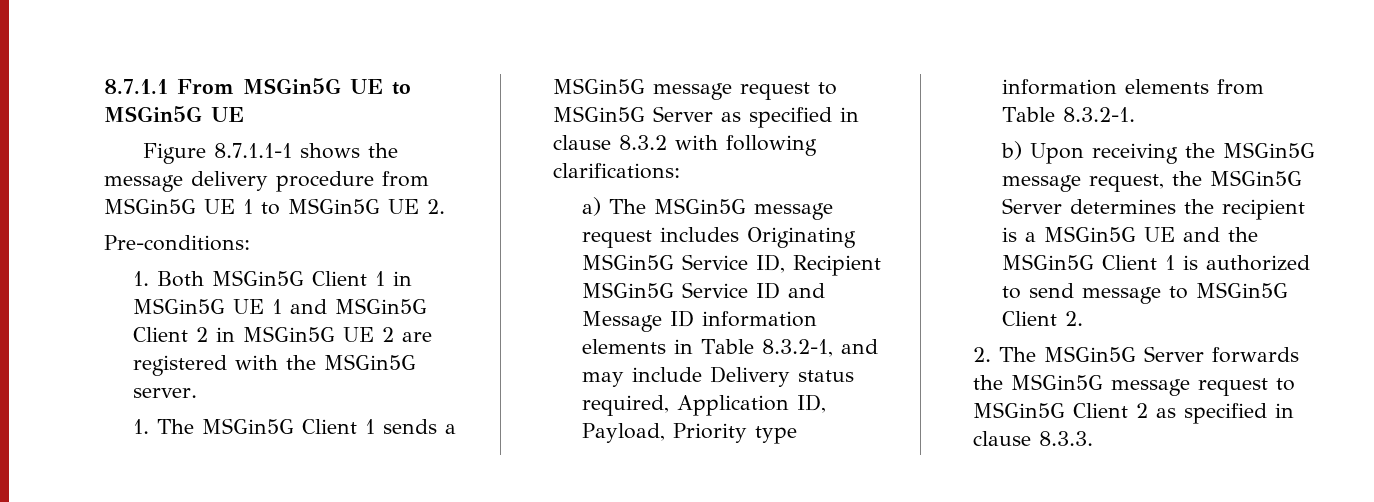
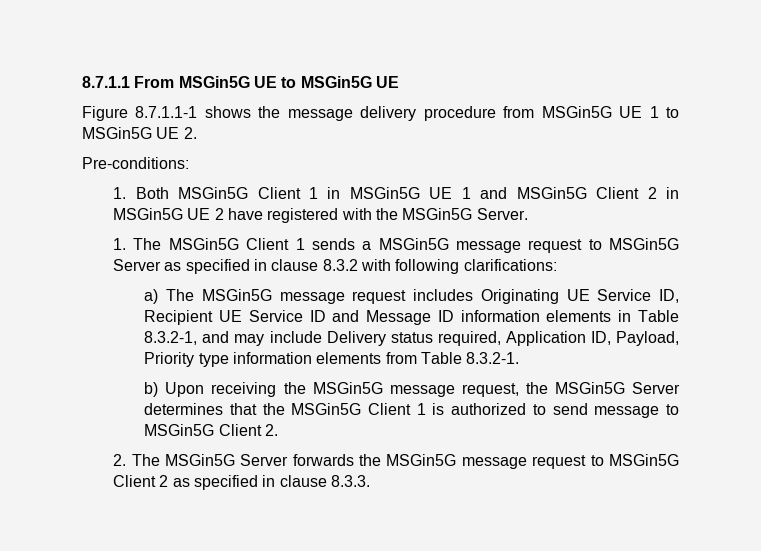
[402,332,433,342] are -> [228,208,264,220] have
[133,388,198,398] server. -> [476,208,528,220] Server.
[582,254,675,270] MSGin5G -> [566,289,590,301] UE
[582,282,675,298] MSGin5G -> [219,310,243,322] UE
[1184,199,1306,220] [1002,226,1221,242] the recipient is a MSGin5G UE and -> [229,403,257,415] that

